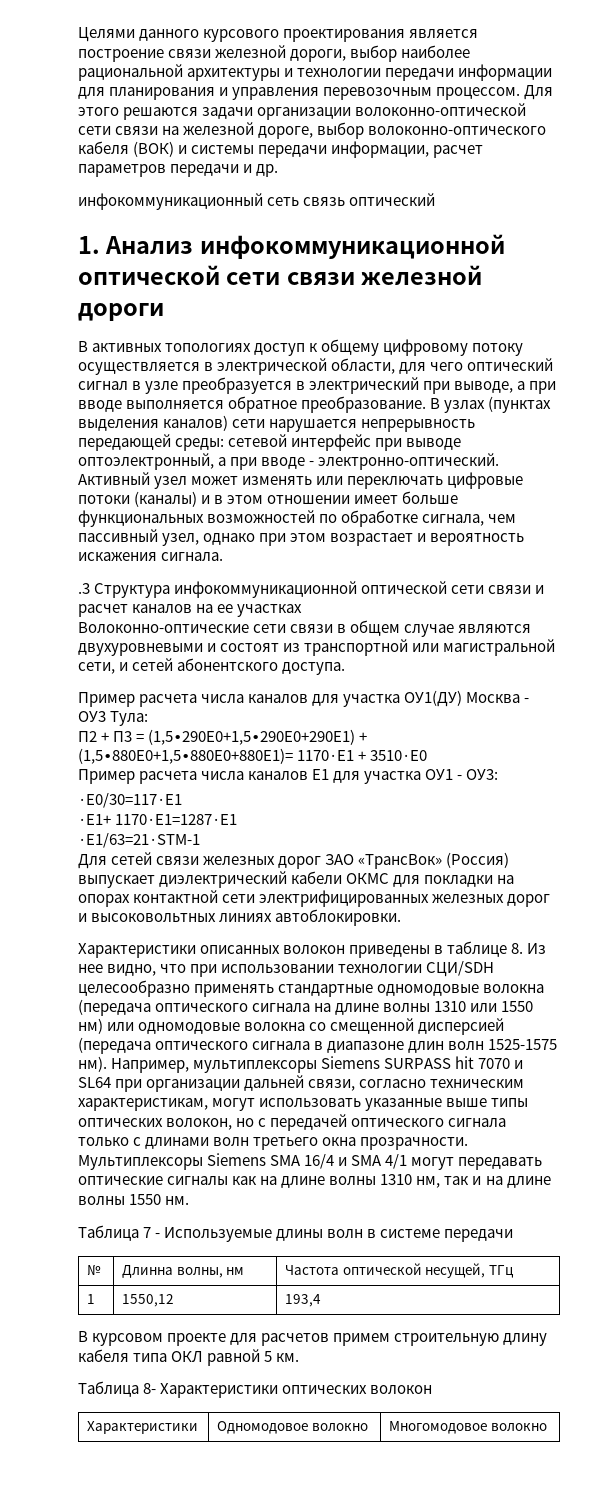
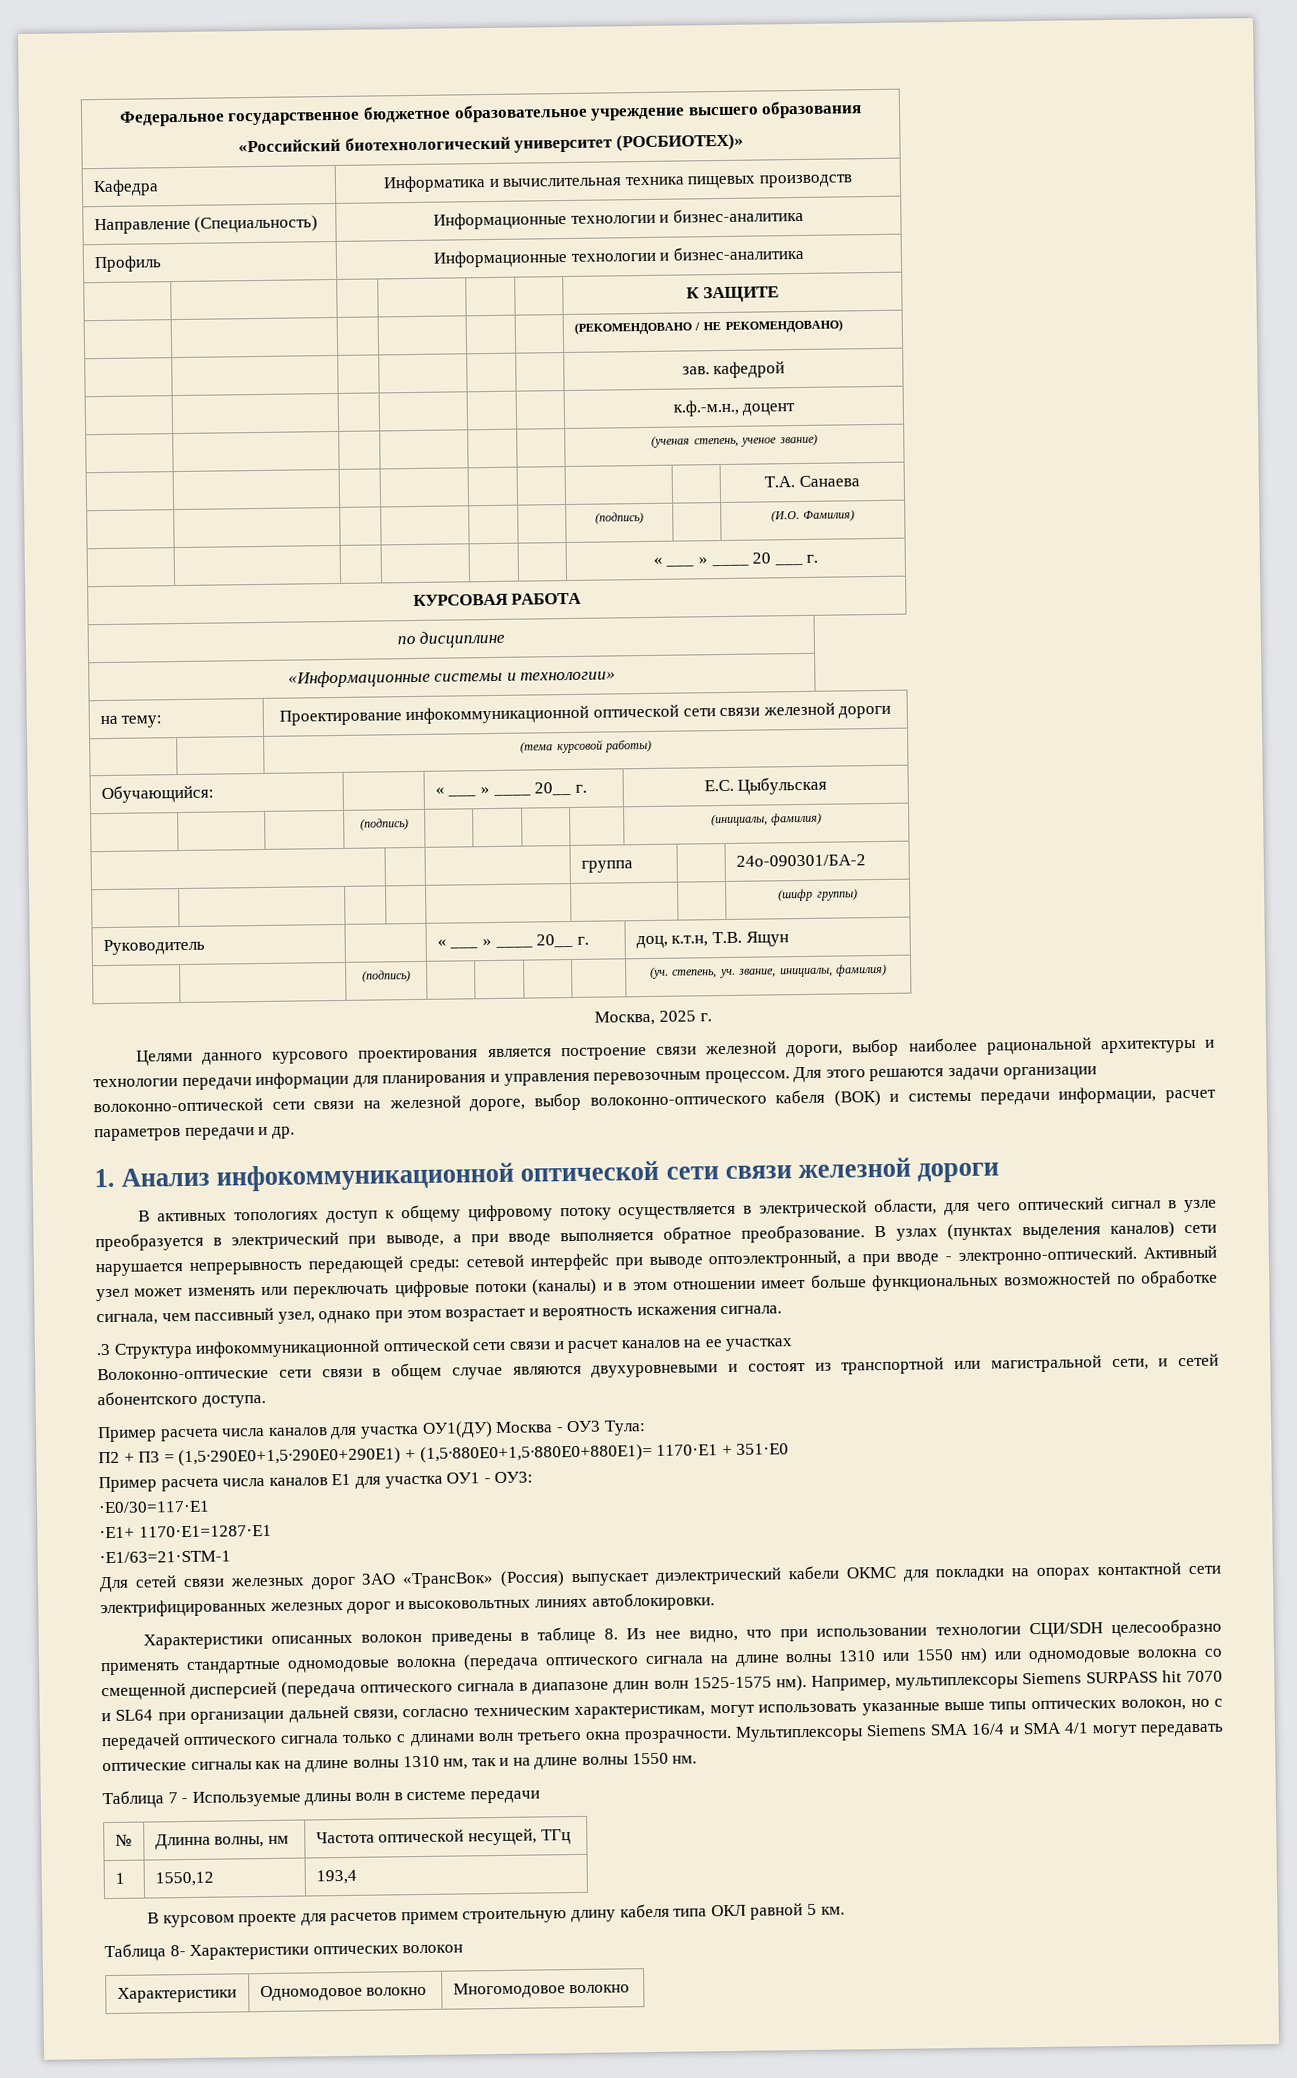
(78, 34) none -> [118,100,863,127] [238,133,744,153] [92,179,159,197] [383,174,853,193] [93,215,319,235] [433,207,804,230] [93,255,162,273] [433,245,804,268] [686,286,779,303] [573,319,843,335] [681,361,786,379] [672,399,796,417] [651,433,818,448] [764,475,860,488] [595,512,644,525] [770,509,856,523] [652,552,819,567] [412,592,583,607] [396,630,506,648] [287,669,617,688] [99,715,163,728] [278,702,892,726] [519,739,653,754] [100,784,214,804] [434,781,587,797] [703,776,828,795] [360,818,409,831] [710,812,823,827] [580,860,633,873] [735,854,866,867] [778,888,858,902] [102,938,205,956] [436,933,589,949] [635,931,789,949] [362,970,411,983] [649,963,888,979] [594,1010,712,1026] Федеральное государственное бюджетное образовательное учреждение высшего образования // «Российский биотехнологический университет (РОСБИОТЕХ)» // Кафедра | Информатика и вычислительная техника пищевых производств // Направление (Специальность) | Информационные технологии и бизнес-аналитика // Профиль | Информационные технологии и бизнес-аналитика // | | | | | | К ЗАЩИТЕ // | | | | | | (РЕКОМЕНДОВАНО / НЕ РЕКОМЕНДОВАНО) // | | | | | | зав. кафедрой // | | | | | | к.ф.-м.н., доцент // | | | | | | (ученая степень, ученое звание) // | | | | | | | | Т.А. Санаева // | | | | | | (подпись) | | (И.О. Фамилия) // | | | | | | « ___ » ____ 20 ___ г. // КУРСОВАЯ РАБОТА // по дисциплине // «Информационные системы и технологии» // на тему: | Проектирование инфокоммуникационной оптической сети связи железной дороги // | | (тема курсовой работы) // Обучающийся: | | « ___ » ____ 20__ г. | Е.С. Цыбульская // | | | (подпись) | | | | | (инициалы, фамилия) // | | | группа | | 24о-090301/БА-2 // | | | | | | | (шифр группы) // Руководитель | | « ___ » ____ 20__ г. | доц, к.т.н, Т.В. Ящун // | | (подпись) | | | | | (уч. степень, уч. звание, инициалы, фамилия) // Москва, 2025 г. //
[78,193,436,210] // инфокоммуникационный сеть связь оптический -> (295, 1132) none
[370,750,428,761] 3510·E0 -> [736,1443,790,1455] 351·E0

